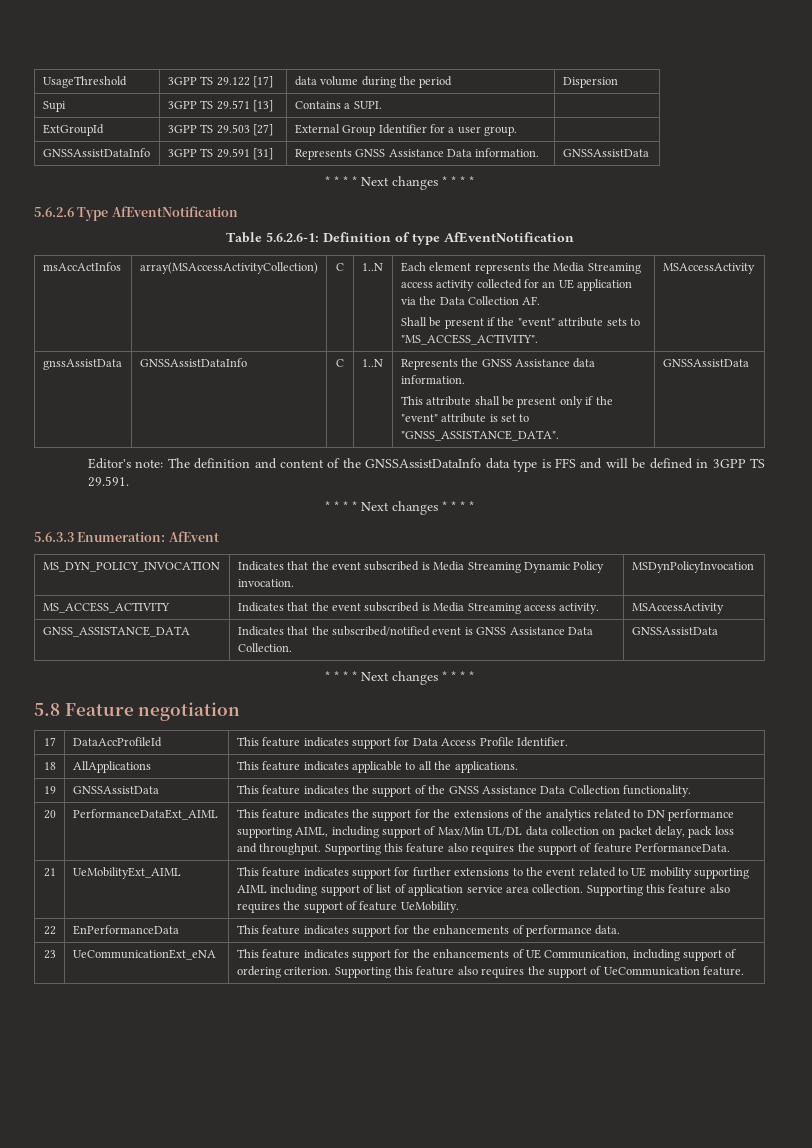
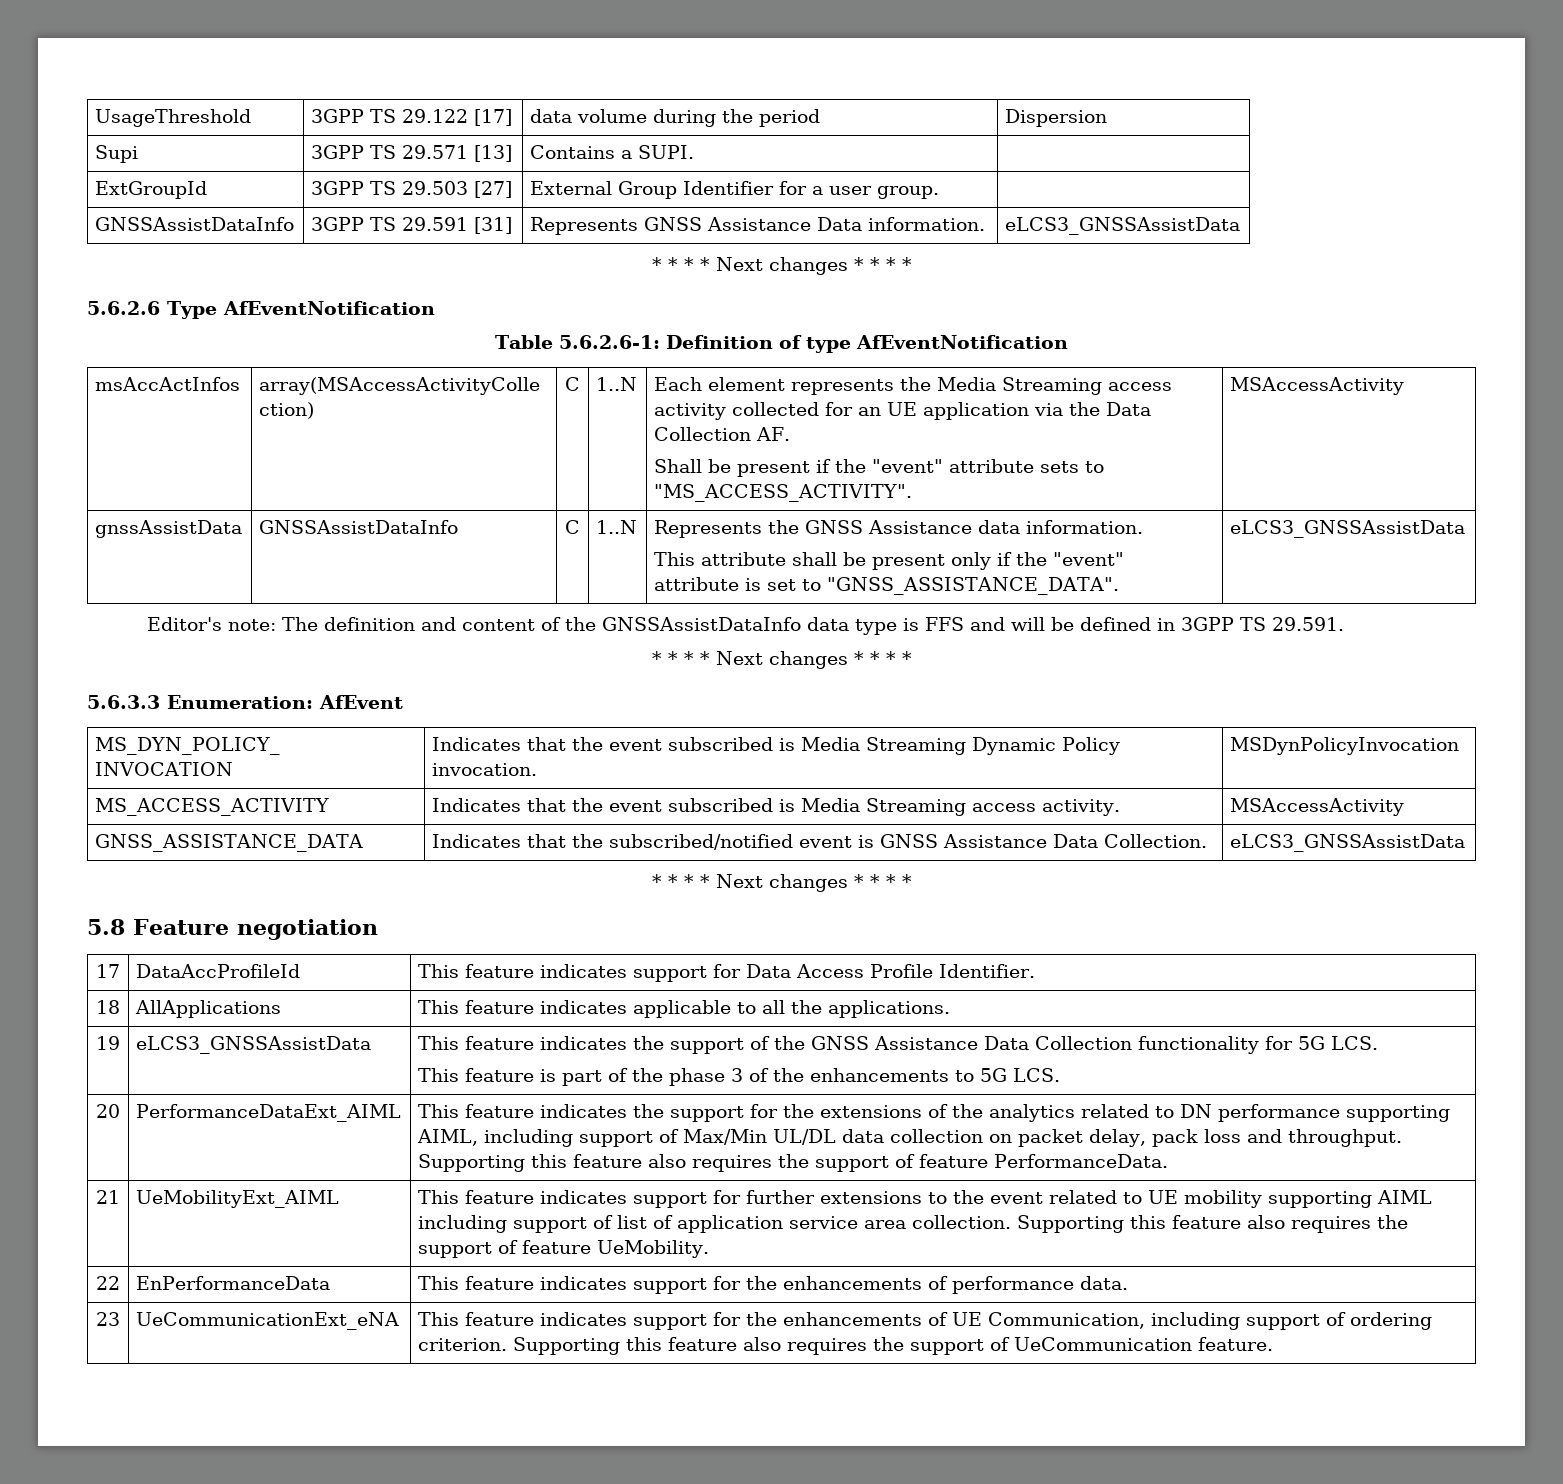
[562,149,649,157] GNSSAssistData -> [1005,217,1241,235] eLCS3_GNSSAssistData
[662,359,749,367] GNSSAssistData -> [1230,520,1466,538] eLCS3_GNSSAssistData
[631,627,718,635] GNSSAssistData -> [1230,834,1466,852] eLCS3_GNSSAssistData
[72,786,159,794] GNSSAssistData -> [136,1036,372,1054] eLCS3_GNSSAssistData
[623,785,692,797] functionality. -> [1138,1036,1379,1054] [418,1068,1061,1086] functionality for 5G LCS. // This feature is part of the phase 3 of the enhancements to 5G LCS.

